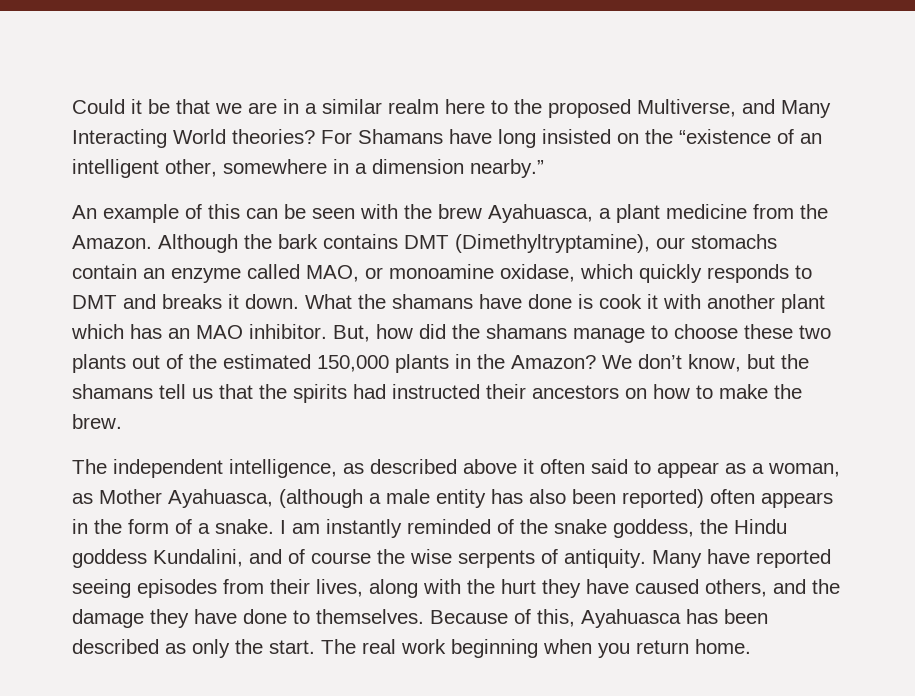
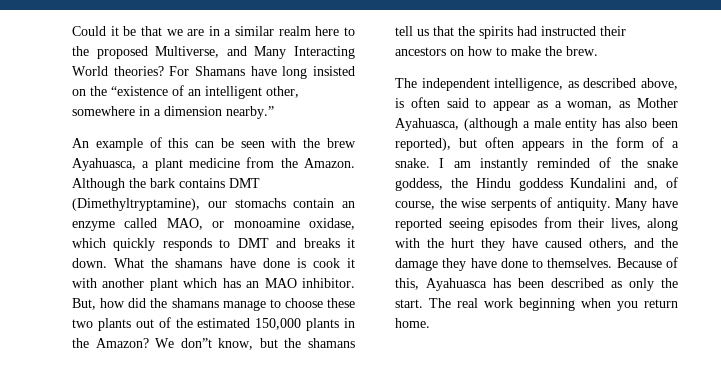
[638,354,682,369] don’t -> [180,338,212,348] don”t
[463,459,534,474] above it -> [641,78,678,90] [395,98,404,108] above, is
[622,489,704,508] reported) -> [395,138,477,151] reported), but
[153,549,371,567] Kundalini, and of course -> [570,177,678,190] [395,201,435,210] Kundalini and, of course,

